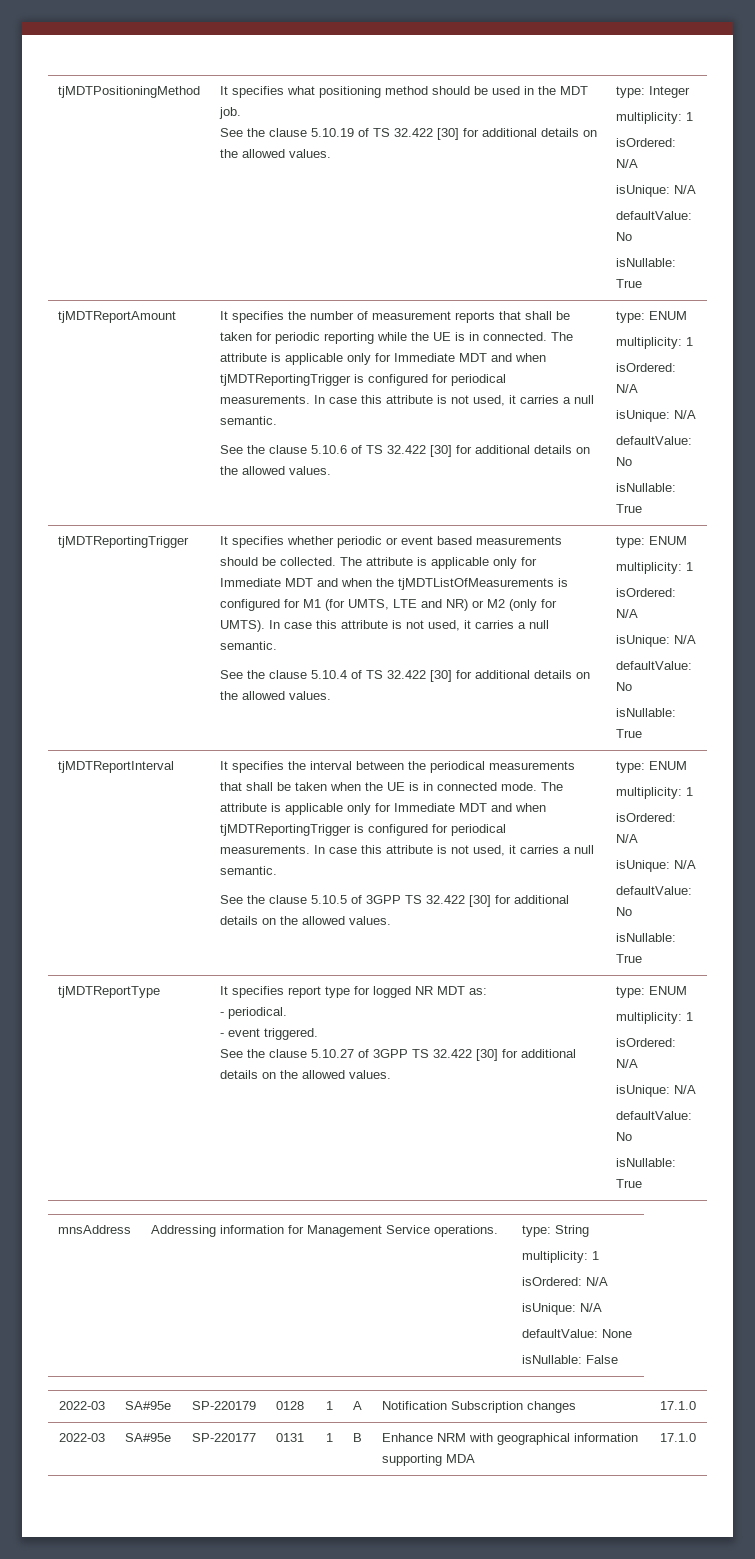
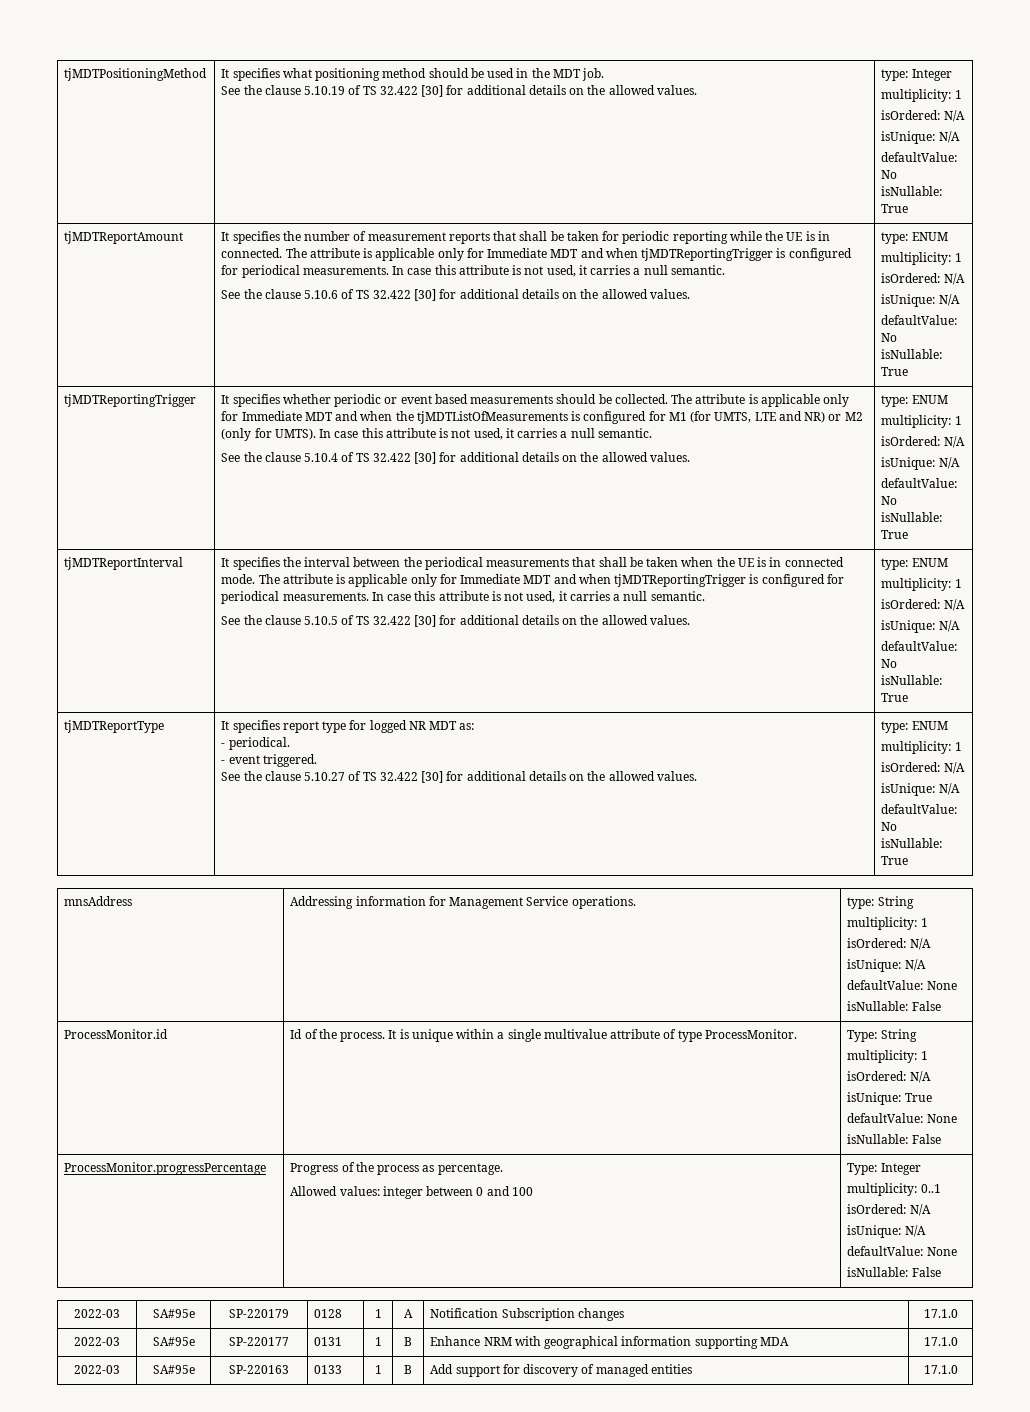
[365,895,401,904] 3GPP -> (355, 620) none
[372,1049,408,1058] 3GPP -> (362, 776) none
(618, 1359) none -> [64,1029,169,1039] [290,1029,797,1042] [847,1029,917,1042] [847,1050,928,1063] [847,1071,931,1083] [847,1092,932,1105] [847,1113,957,1123] [847,1134,941,1144] [64,1162,267,1175] [290,1162,503,1175] [290,1186,533,1199] [847,1163,921,1175] [847,1183,941,1196] [847,1204,931,1216] [847,1225,926,1238] [847,1246,957,1256] [847,1267,941,1277] // ProcessMonitor.id | Id of the process. It is unique within a single multivalue attribute of type ProcessMonitor. | Type: String // multiplicity: 1 // isOrdered: N/A // isUnique: True // defaultValue: None // isNullable: False // ProcessMonitor.progressPercentage | Progress of the process as percentage. // Allowed values: integer between 0 and 100 | Type: Integer // multiplicity: 0..1 // isOrdered: N/A // isUnique: N/A // defaultValue: None // isNullable: False
(696, 1437) none -> [74,1365,120,1374] [152,1365,195,1374] [229,1365,289,1374] [314,1365,343,1374] [374,1365,382,1374] [404,1365,412,1374] [430,1364,692,1377] [923,1365,958,1374] // 2022-03 | SA#95e | SP-220163 | 0133 | 1 | B | Add support for discovery of managed entities | 17.1.0

